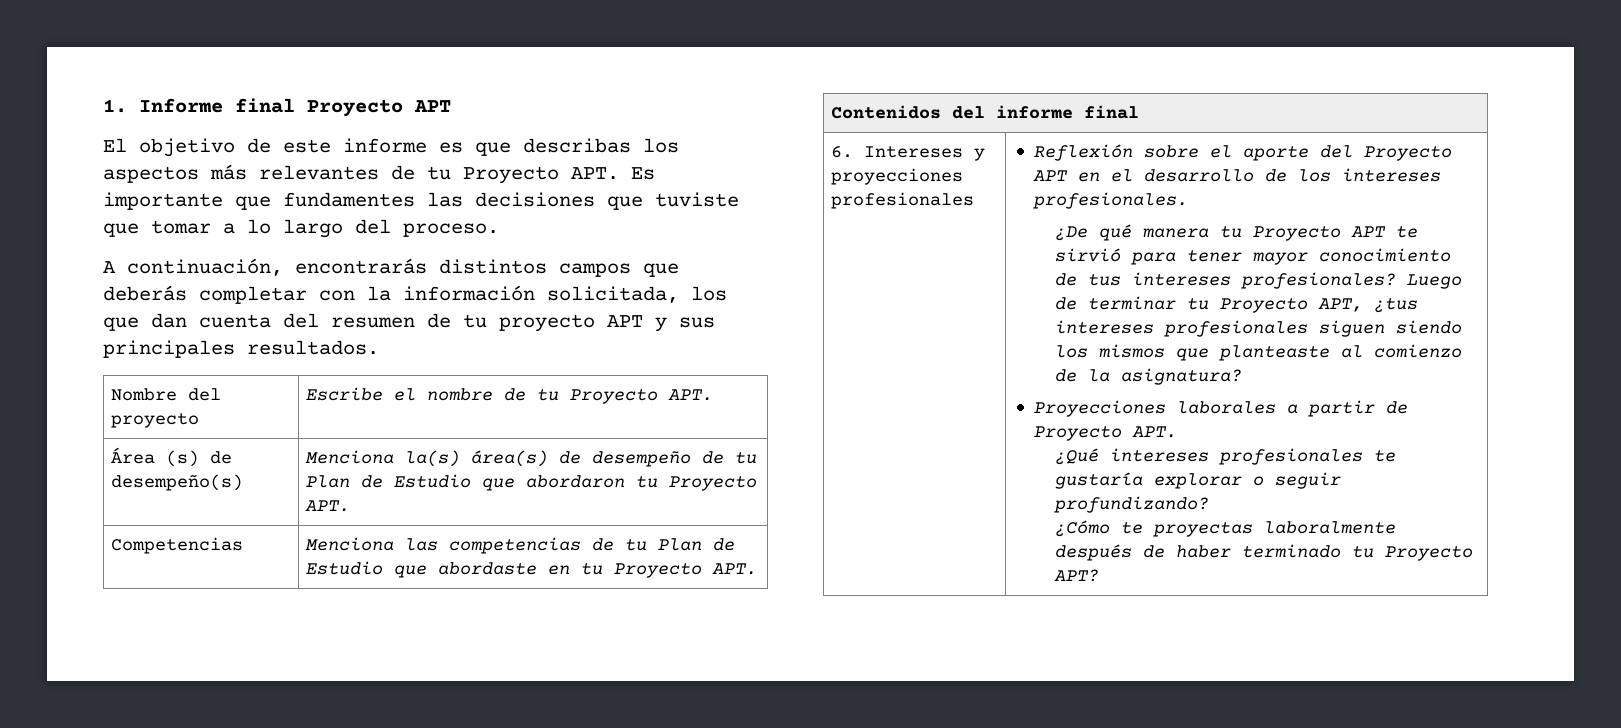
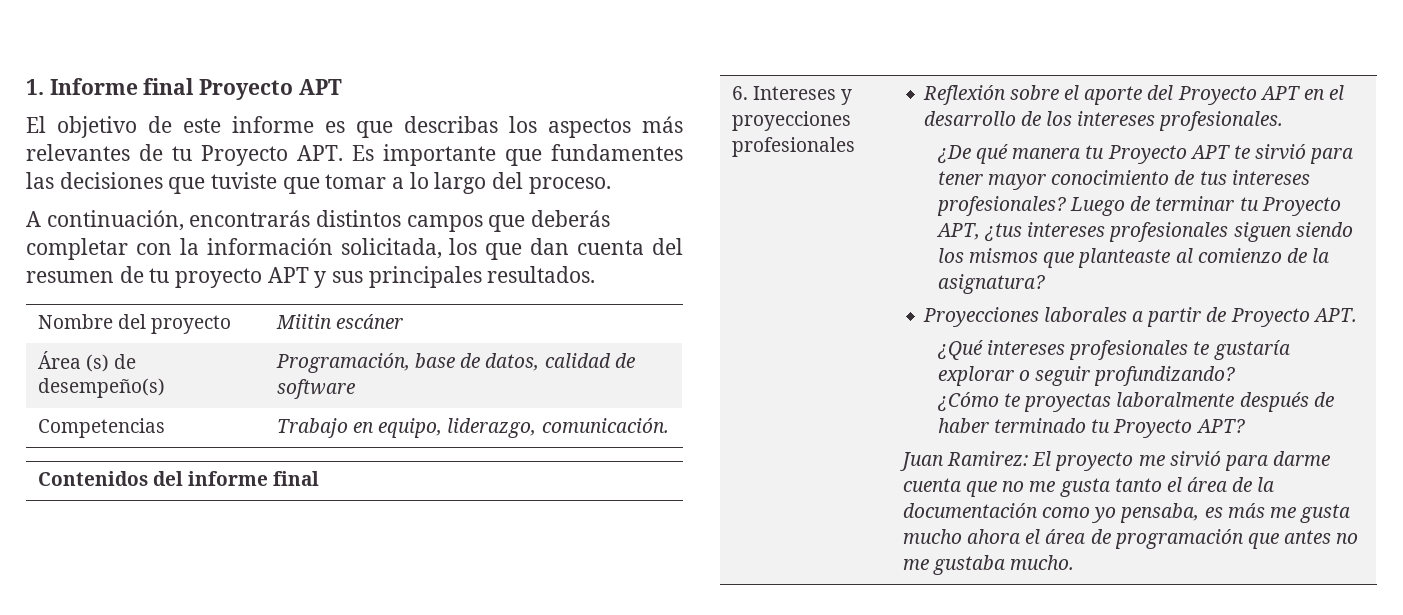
[306,387,714,404] [111,447,233,467] [111,474,244,491] [305,450,758,467] [306,474,758,491] [305,500,351,512] [111,537,244,554] [305,537,736,554] [306,561,758,578] Escribe el nombre de tu Proyecto APT. // Área (s) de desempeño(s) | Menciona la(s) área(s) de desempeño de tu Plan de Estudio que abordaron tu Proyecto APT. // Competencias | Menciona las competencias de tu Plan de Estudio que abordaste en tu Proyecto APT. -> [276,314,404,329] [38,351,137,372] [38,378,166,398] [276,353,635,373] [277,379,356,399] [38,418,166,438] [277,418,669,438] Miitin escáner // Área (s) de desempeño(s) | Programación, base de datos, calidad de software // Competencias | Trabajo en equipo, liderazgo, comunicación.
(1100, 575) none -> [900,451,1330,471] [903,477,1275,497] [903,503,1350,523] [903,529,1359,549] [903,555,1075,575] // Juan Ramirez: El proyecto me sirvió para darme cuenta que no me gusta tanto el área de la documentación como yo pensaba, es más me gusta mucho ahora el área de programación que antes no me gustaba mucho.

